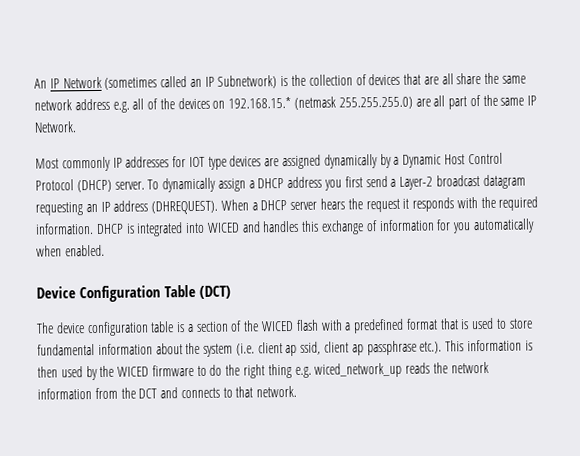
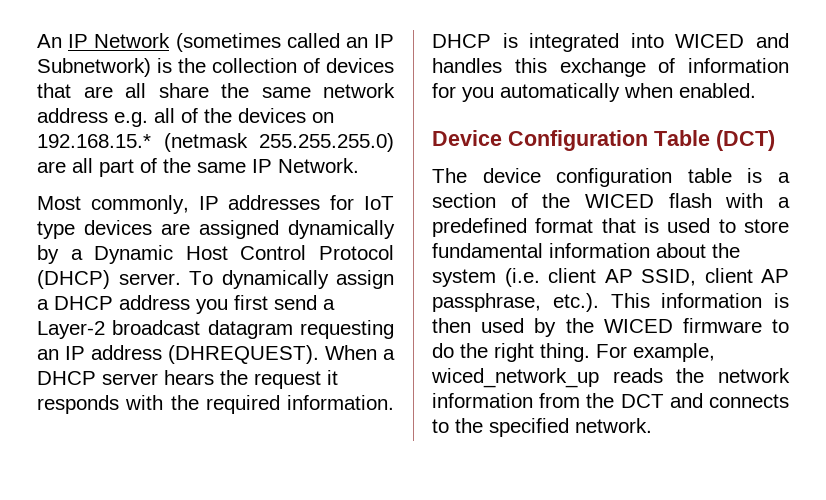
[61,156,111,172] commonly -> [90,195,189,214] commonly,
[188,156,205,168] IOT -> [364,196,395,210] IoT
[285,340,417,357] ap ssid, client ap passphrase -> [604,268,789,286] [432,293,541,312] AP SSID, client AP passphrase,
[267,363,312,379] thing e.g. -> [540,343,715,362] thing. For example,
[235,386,254,398] that -> [455,418,569,437] the specified

